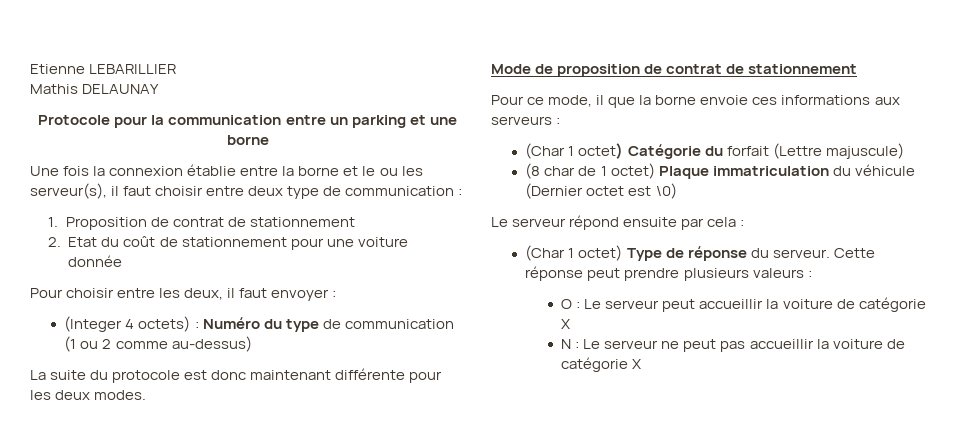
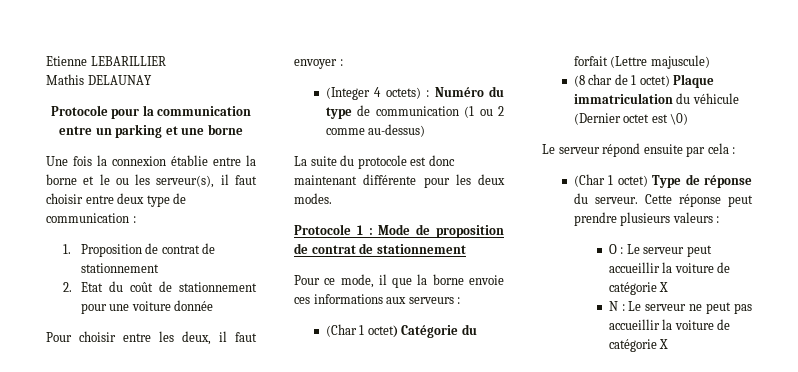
(147, 395) none -> [294,224,373,235] Protocole 1 :

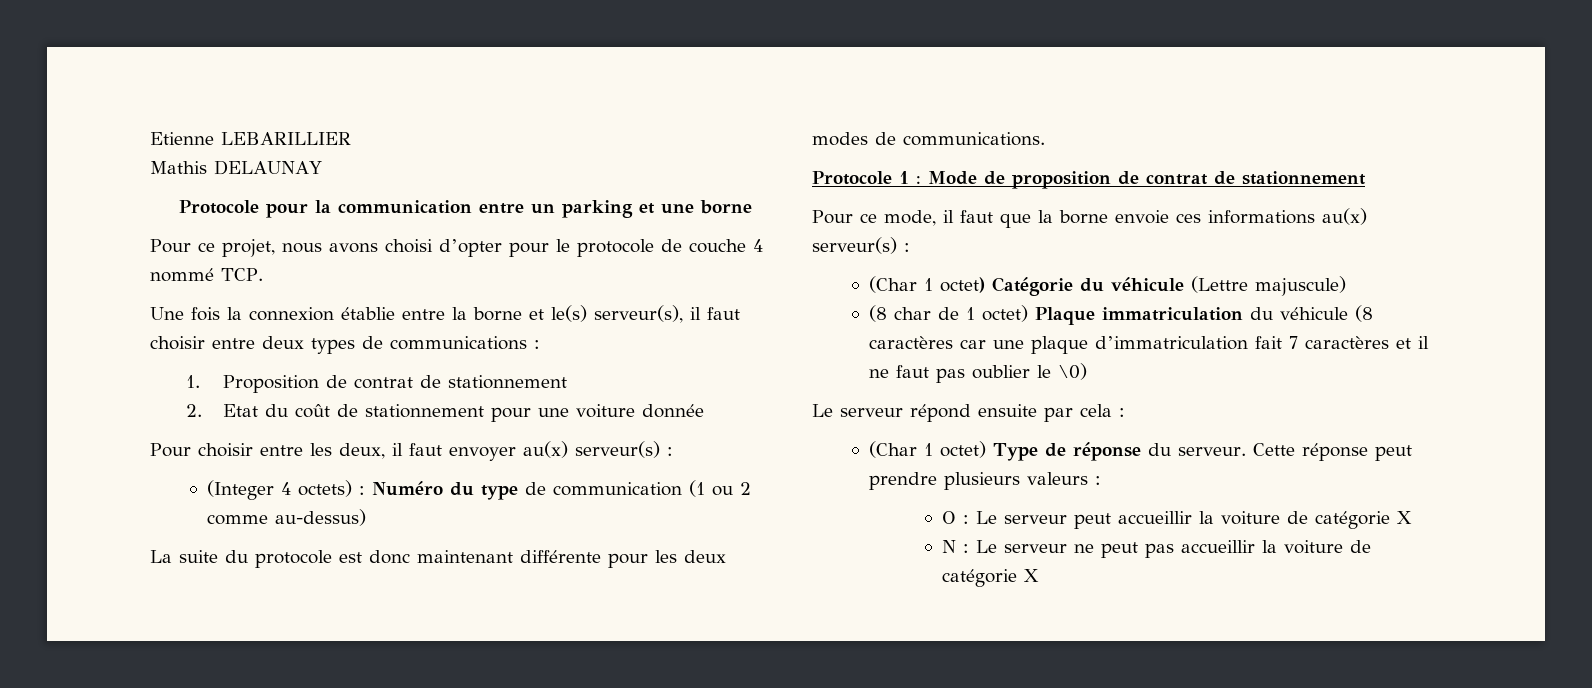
(243, 129) none -> [150,239,763,257] [150,268,263,282] // Pour ce projet, nous avons choisi d’opter pour le protocole de couche 4 nommé TCP.
[99,174,151,185] le ou les -> [551,305,587,322] le(s)
[146,193,187,207] [46,213,129,223] type de communication -> [311,336,527,354] types de communications
(337, 64) none -> [523,441,660,458] au(x) serveur(s)
[294,193,332,204] modes. -> [812,132,1045,146] modes de communications.
(387, 279) none -> [960,210,993,223] faut
[386,297,454,304] aux serveurs -> [1322,208,1367,225] [812,237,897,254] au(x) serveur(s)
[573,56,608,66] forfait -> [1111,277,1185,292] véhicule
[573,113,668,125] (Dernier octet est -> [1355,305,1374,322] [869,336,1430,354] [869,365,1052,383] (8 caractères car une plaque d’immatriculation fait 7 caractères et il ne faut pas oublier le

